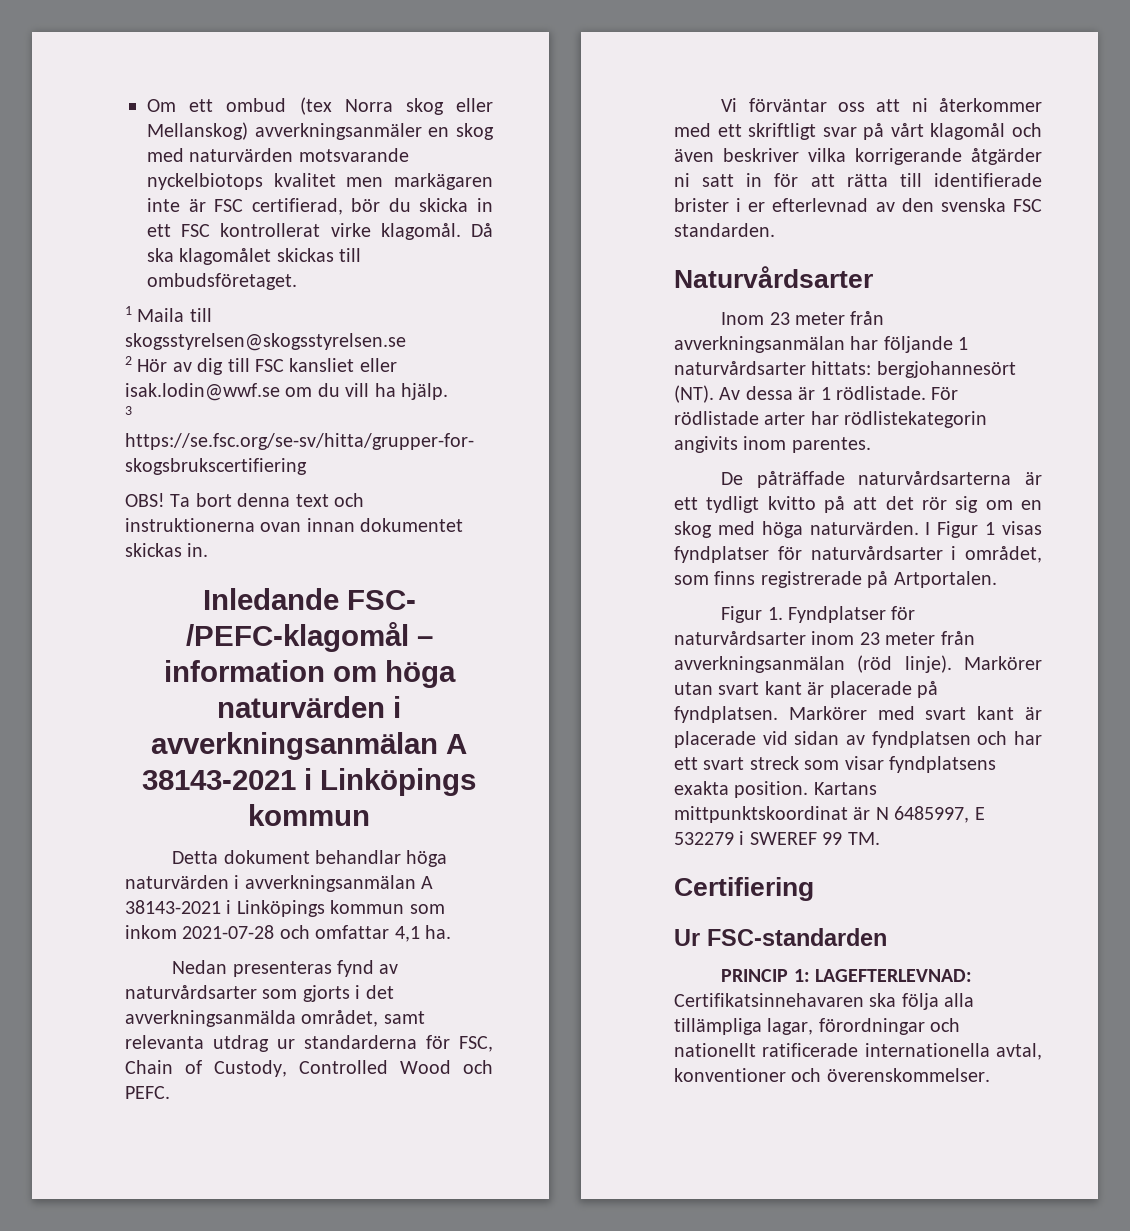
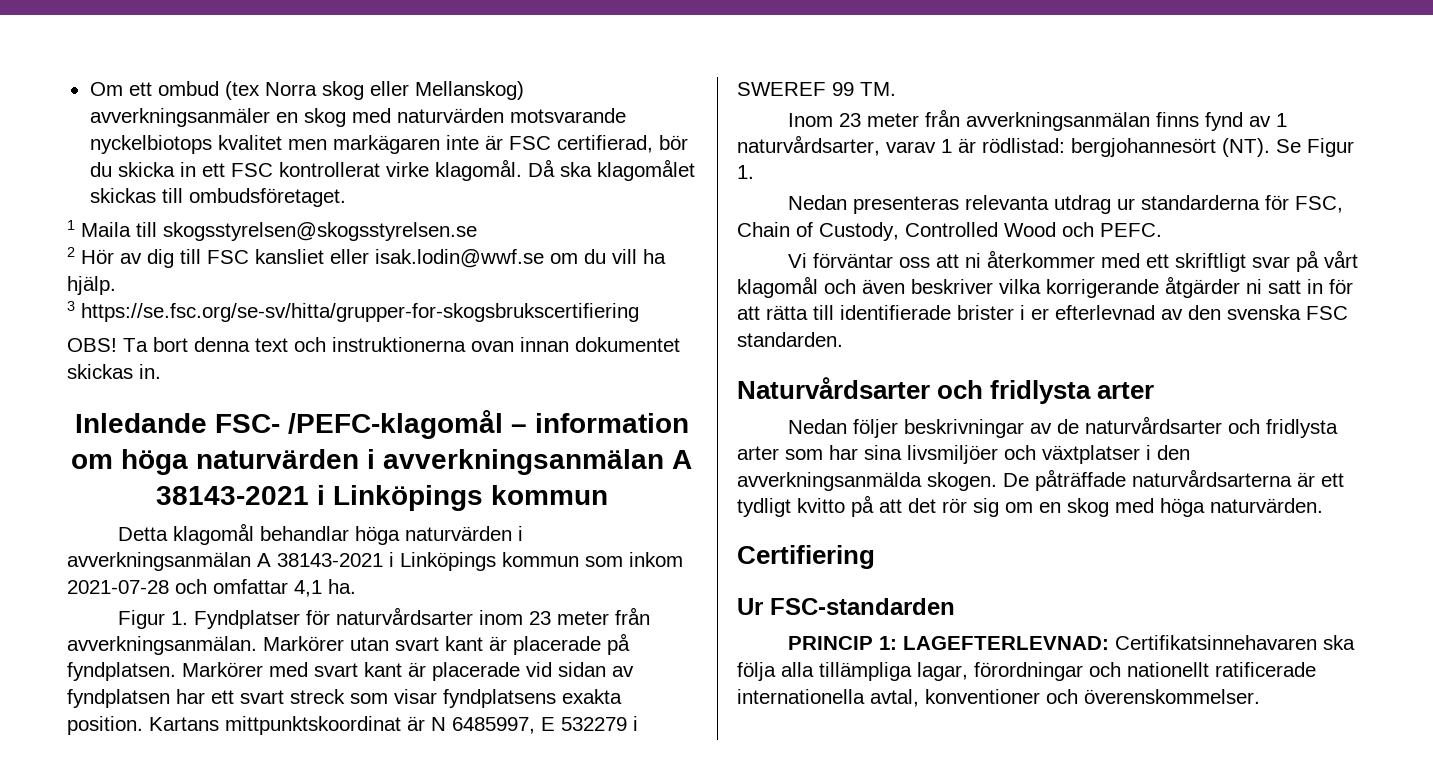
[223,850,310,864] dokument -> [172,523,254,545] klagomål
[172,960,399,977] [125,985,394,1002] [125,1010,425,1027] Nedan presenteras fynd av naturvårdsarter som gjorts i det avverkningsanmälda området, samt -> [117,607,650,629] [67,633,630,655] [67,662,634,681] [67,689,622,708] [67,716,638,735] [737,82,896,96] [787,109,1287,131] [737,135,1354,157] [737,165,754,179] [787,195,959,214] Figur 1. Fyndplatser för naturvårdsarter inom 23 meter från avverkningsanmälan. Markörer utan svart kant är placerade på fyndplatsen. Markörer med svart kant är placerade vid sidan av fyndplatsen har ett svart streck som visar fyndplatsens exakta position. Kartans mittpunktskoordinat är N 6485997, E 532279 i SWEREF 99 TM. // Inom 23 meter från avverkningsanmälan finns fynd av 1 naturvårdsarter, varav 1 är rödlistad: bergjohannesört (NT). Se Figur 1. // Nedan presenteras
[721,311,885,325] [674,336,969,353] [674,361,1016,378] [674,385,959,403] [674,411,988,428] [674,436,871,453] // Inom 23 meter från avverkningsanmälan har följande 1 naturvårdsarter hittats: bergjohannesört (NT). Av dessa är 1 rödlistade. För rödlistade arter har rödlistekategorin angivits inom parentes. // -> [937,380,1155,404] [787,416,1338,438] [737,445,1190,464] [737,472,997,491] och fridlysta arter // Nedan följer beskrivningar av de naturvårdsarter och fridlysta arter som har sina livsmiljöer och växtplatser i den avverkningsanmälda skogen.
[925,521,1042,538] [674,546,1042,563] [674,571,997,588] [721,606,916,623] [674,631,975,645] [674,655,1042,673] [674,681,938,698] [674,706,1042,723] [674,731,1042,748] [674,756,996,773] [674,781,877,798] [674,806,985,823] [674,831,880,845] I Figur 1 visas fyndplatser för naturvårdsarter i området, som finns registrerade på Artportalen. // Figur 1. Fyndplatser för naturvårdsarter inom 23 meter från avverkningsanmälan (röd linje). Markörer utan svart kant är placerade på fyndplatsen. Markörer med svart kant är placerade vid sidan av fyndplatsen och har ett svart streck som visar fyndplatsens exakta position. Kartans mittpunktskoordinat är N 6485997, E 532279 i SWEREF 99 TM. -> (1323, 505) none

